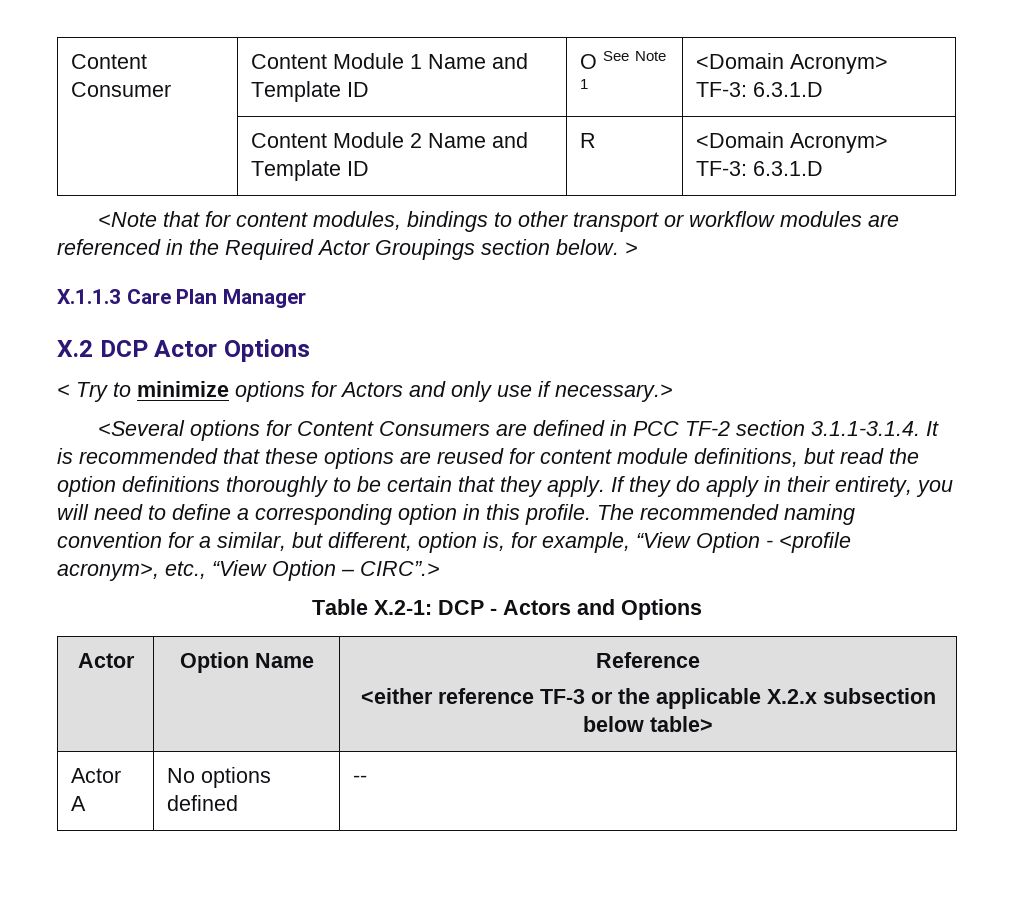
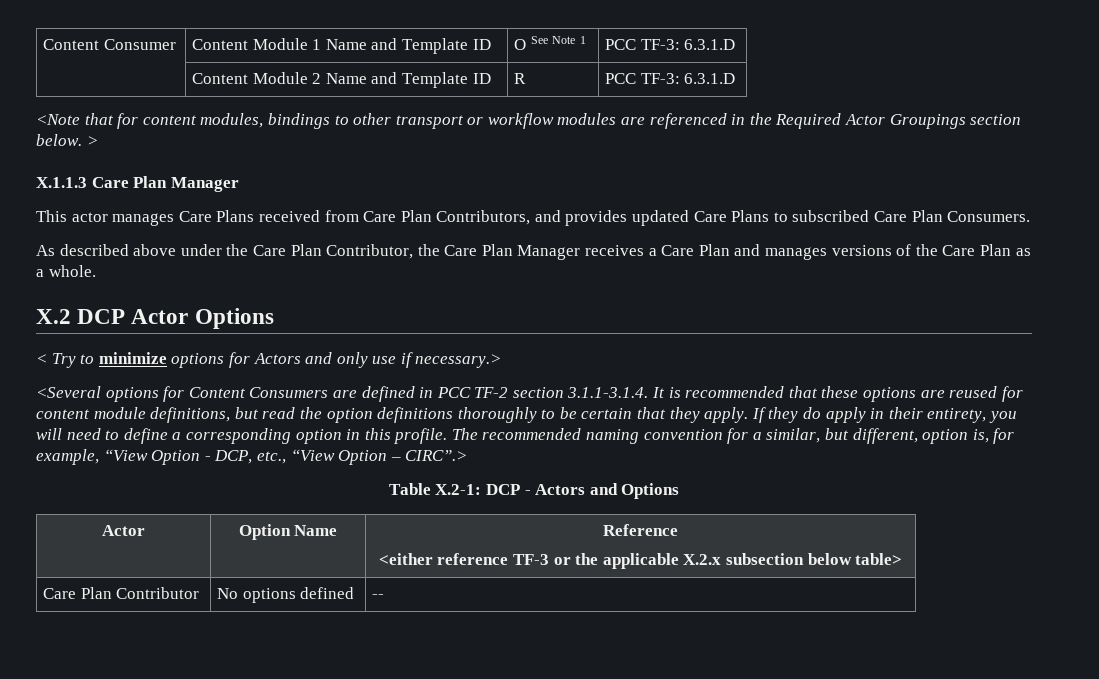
[695,53,888,74] <Domain Acronym> -> [605,39,637,50] PCC
[695,132,888,153] <Domain Acronym> -> [605,73,637,84] PCC
(307, 298) none -> [36,210,1031,226] [36,244,1031,260] [36,265,96,277] // This actor manages Care Plans received from Care Plan Contributors, and provides updated Care Plans to subscribed Care Plan Consumers. // As described above under the Care Plan Contributor, the Care Plan Manager receives a Care Plan and manages versions of the Care Plan as a whole.
[779,532,851,553] [57,563,159,581] <profile acronym>, -> [214,450,253,464] DCP,
[70,768,121,783] [70,796,86,811] Actor A -> [43,587,200,599] Care Plan Contributor

